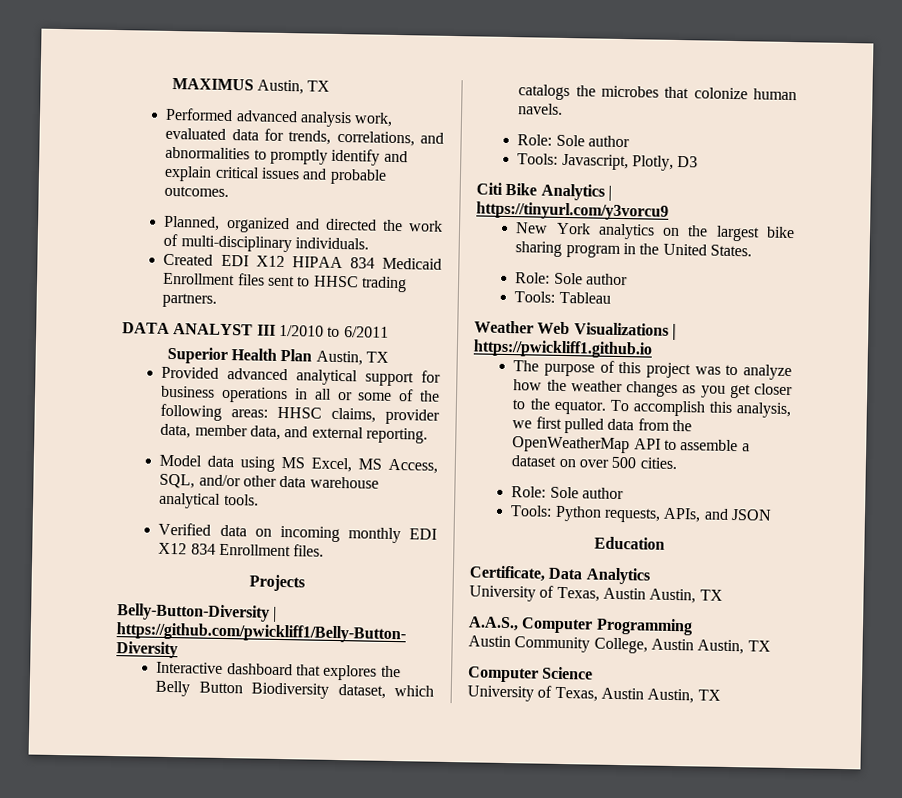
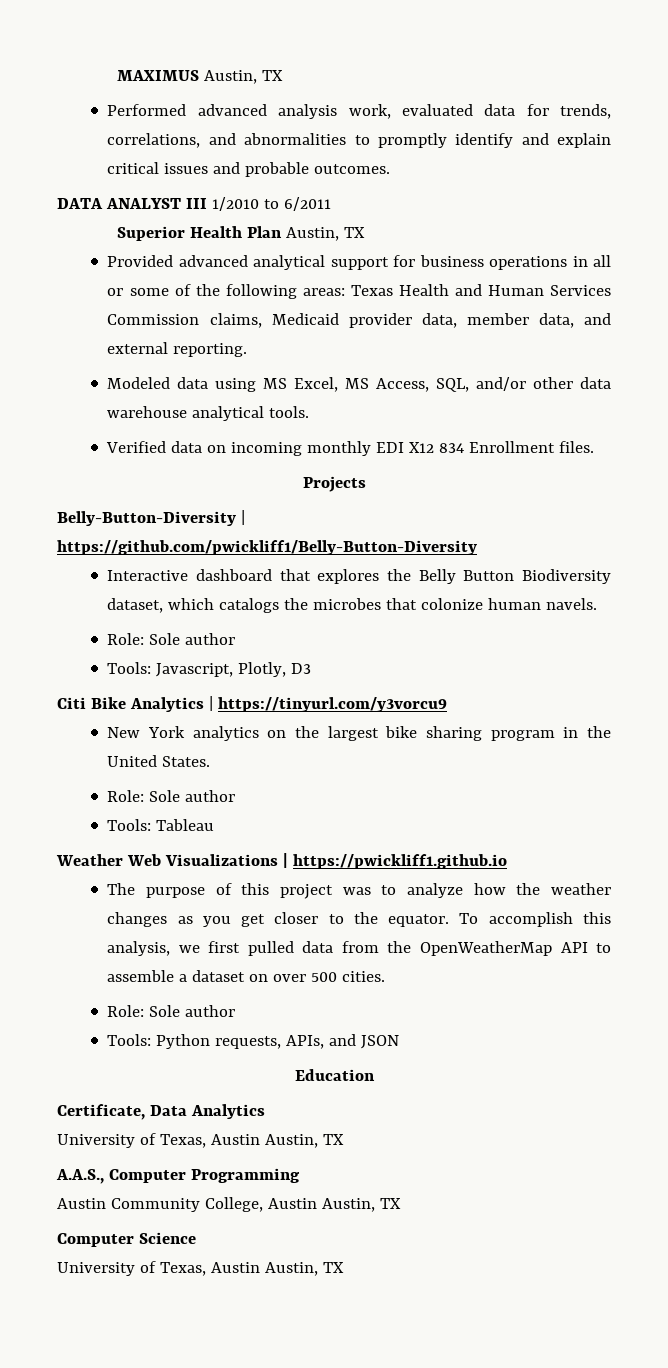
[163,215,443,234] [163,233,370,253] [163,253,442,270] [163,272,408,293] [162,292,218,308] // Planned, organized and directed the work of multi-disciplinary individuals. // Created EDI X12 HIPAA 834 Medicaid Enrollment files sent to HHSC trading partners. -> (391, 169) none
[277,406,377,423] HHSC claims, -> [350,284,612,296] [107,313,339,328] Texas Health and Human Services Commission claims, Medicaid
[159,454,203,467] Model -> [107,377,171,389] Modeled

